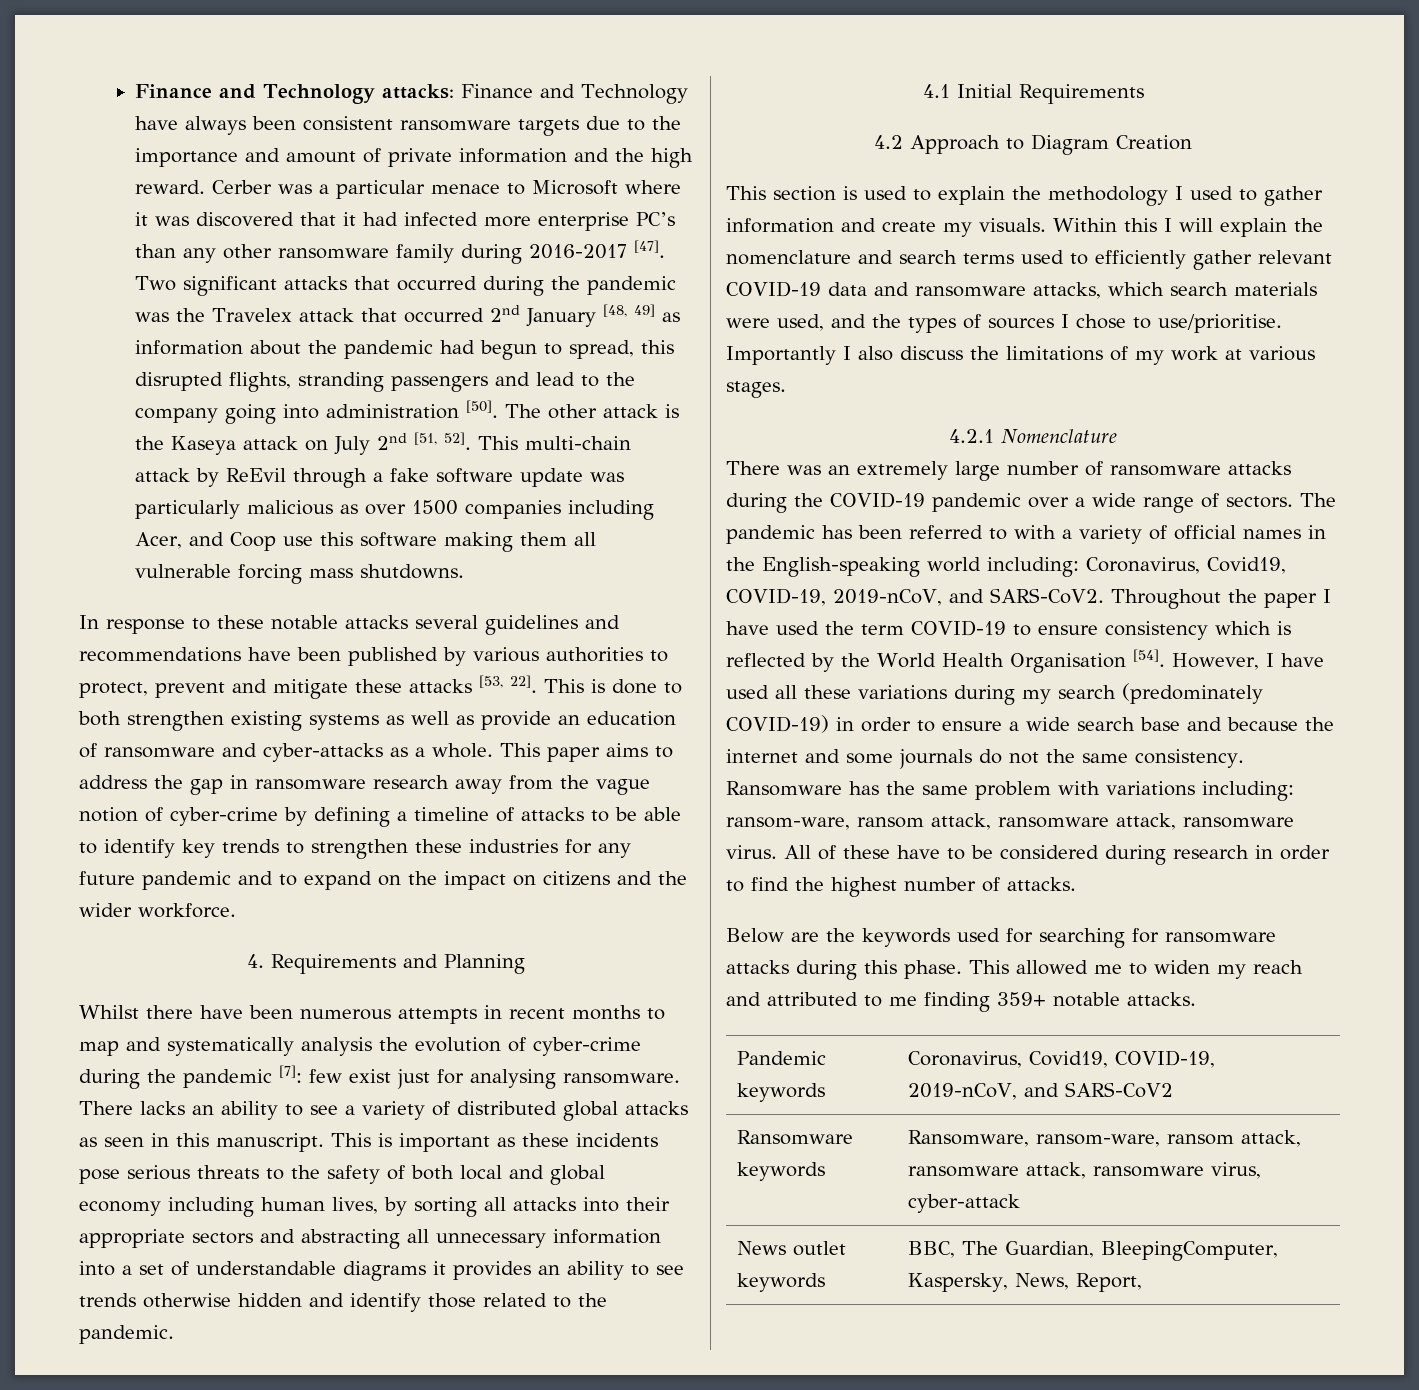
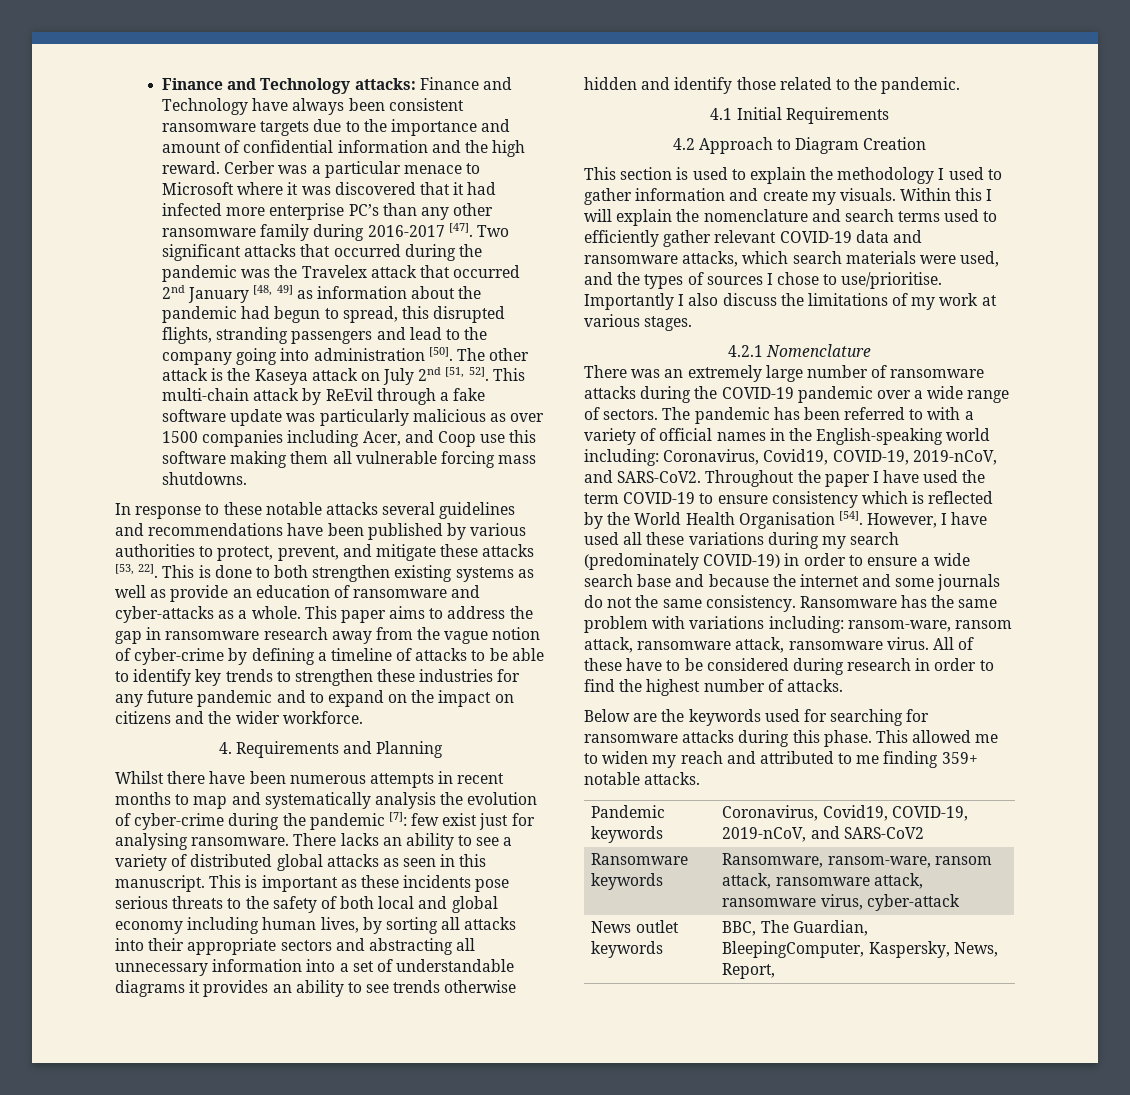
[388,148,453,167] private -> [243,140,334,153] confidential
[155,682,225,698] prevent -> [277,546,339,561] prevent,

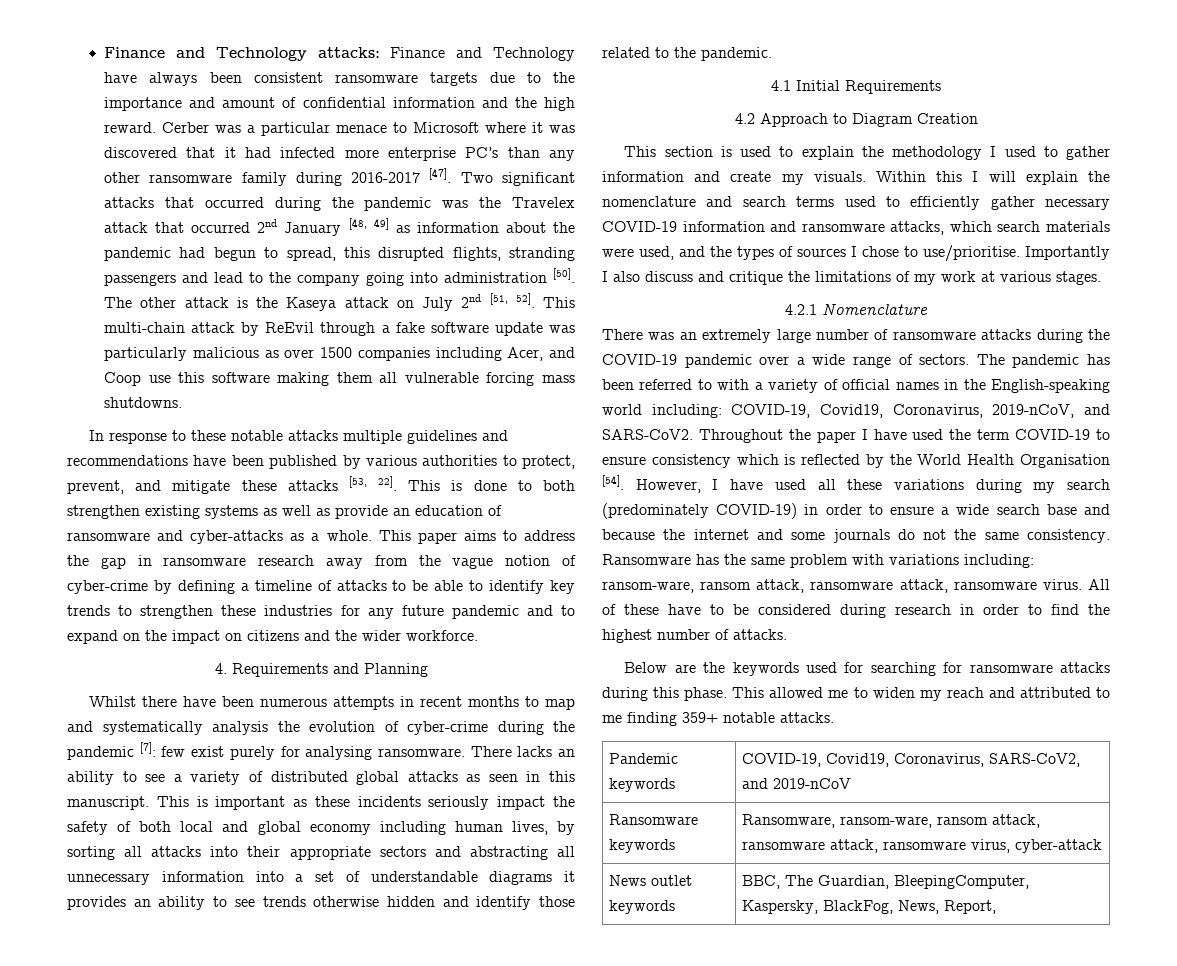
[382,502,436,515] several -> [343,430,403,444] multiple
[479,813,509,830] just -> [229,746,275,760] purely
[475,879,510,892] [115,896,242,909] pose serious threats to -> [428,796,546,810] seriously impact
[714,230,889,243] relevant COVID-19 data -> [1045,198,1110,210] [602,221,765,232] necessary COVID-19 information
(777, 299) none -> [698,271,783,285] and critique
[663,449,909,465] Coronavirus, Covid19, COVID-19, -> [731,404,983,418] COVID-19, Covid19, Coronavirus,
[722,805,968,821] [722,826,924,842] Coronavirus, Covid19, COVID-19, 2019-nCoV, and SARS-CoV2 -> [741,753,1080,767] [741,778,851,789] COVID-19, Covid19, Coronavirus, SARS-CoV2, and 2019-nCoV
(950, 949) none -> [822,900,893,914] BlackFog,

